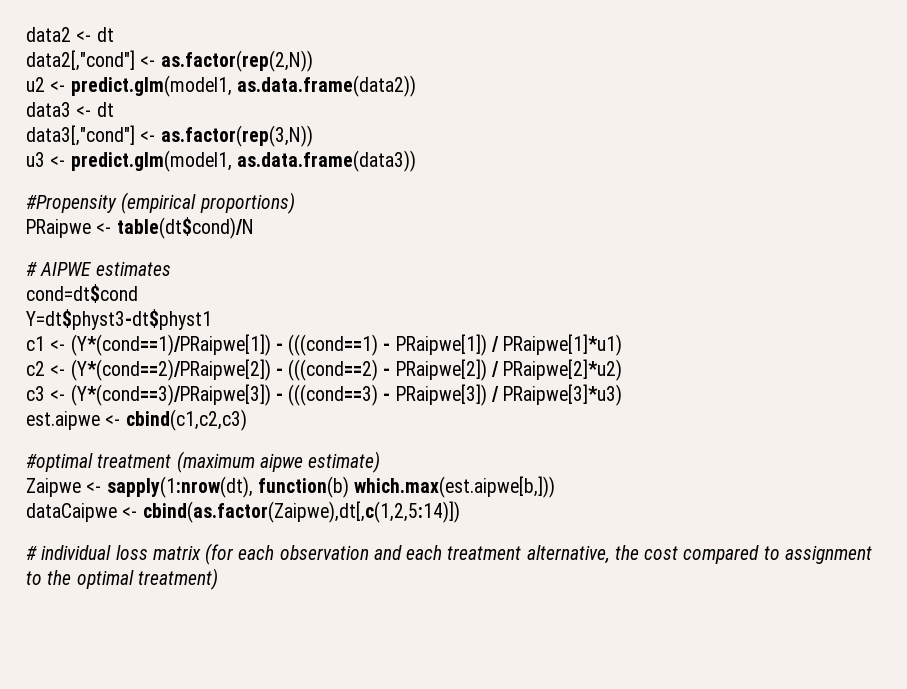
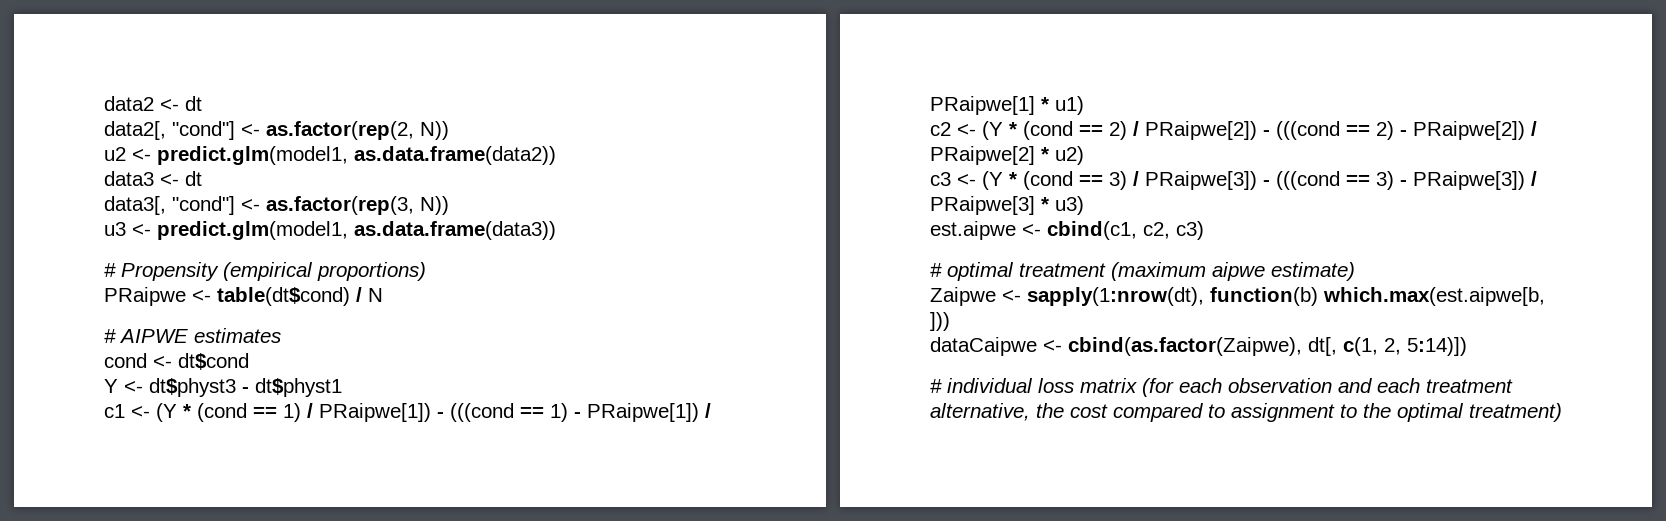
[26,50,313,72] data2[,"cond"] <- as.factor(rep(2,N)) -> [104,121,449,140] data2[, "cond"] <- as.factor(rep(2, N))
[26,125,313,147] data3[,"cond"] <- as.factor(rep(3,N)) -> [104,196,449,215] data3[, "cond"] <- as.factor(rep(3, N))
[26,194,117,213] #Propensity -> [104,262,219,281] # Propensity
[116,217,254,239] table(dt$cond)/N -> [217,287,383,306] table(dt$cond) / N
[26,284,138,303] [26,309,212,330] [26,334,623,356] [26,359,623,381] [26,384,623,406] [26,409,247,431] [26,453,93,472] cond=dt$cond // Y=dt$physt3-dt$physt1 // c1 <- (Y*(cond==1)/PRaipwe[1]) - (((cond==1) - PRaipwe[1]) / PRaipwe[1]*u1) // c2 <- (Y*(cond==2)/PRaipwe[2]) - (((cond==2) - PRaipwe[2]) / PRaipwe[2]*u2) // c3 <- (Y*(cond==3)/PRaipwe[3]) - (((cond==3) - PRaipwe[3]) / PRaipwe[3]*u3) // est.aipwe <- cbind(c1,c2,c3) // #optimal -> [104,353,249,370] [104,378,342,397] [104,403,711,422] [930,96,1084,115] [930,121,1537,140] [930,146,1084,165] [930,171,1537,190] [930,196,1084,215] [930,221,1204,240] [930,262,1014,281] cond <- dt$cond // Y <- dt$physt3 - dt$physt1 // c1 <- (Y * (cond == 1) / PRaipwe[1]) - (((cond == 1) - PRaipwe[1]) / PRaipwe[1] * u1) // c2 <- (Y * (cond == 2) / PRaipwe[2]) - (((cond == 2) - PRaipwe[2]) / PRaipwe[2] * u2) // c3 <- (Y * (cond == 3) / PRaipwe[3]) - (((cond == 3) - PRaipwe[3]) / PRaipwe[3] * u3) // est.aipwe <- cbind(c1, c2, c3) // # optimal
[354,476,556,498] which.max(est.aipwe[b,])) -> [1323,287,1545,306] [930,312,950,331] which.max(est.aipwe[b, ]))
[142,501,460,523] cbind(as.factor(Zaipwe),dt[,c(1,2,5:14)]) -> [1068,337,1467,356] cbind(as.factor(Zaipwe), dt[, c(1, 2, 5:14)])

